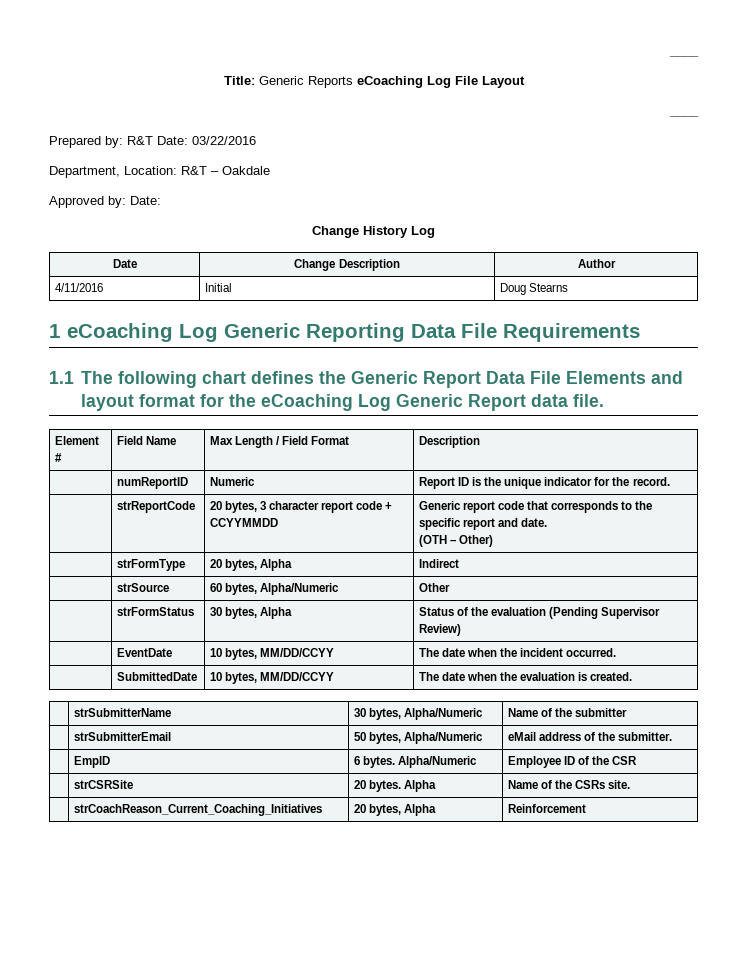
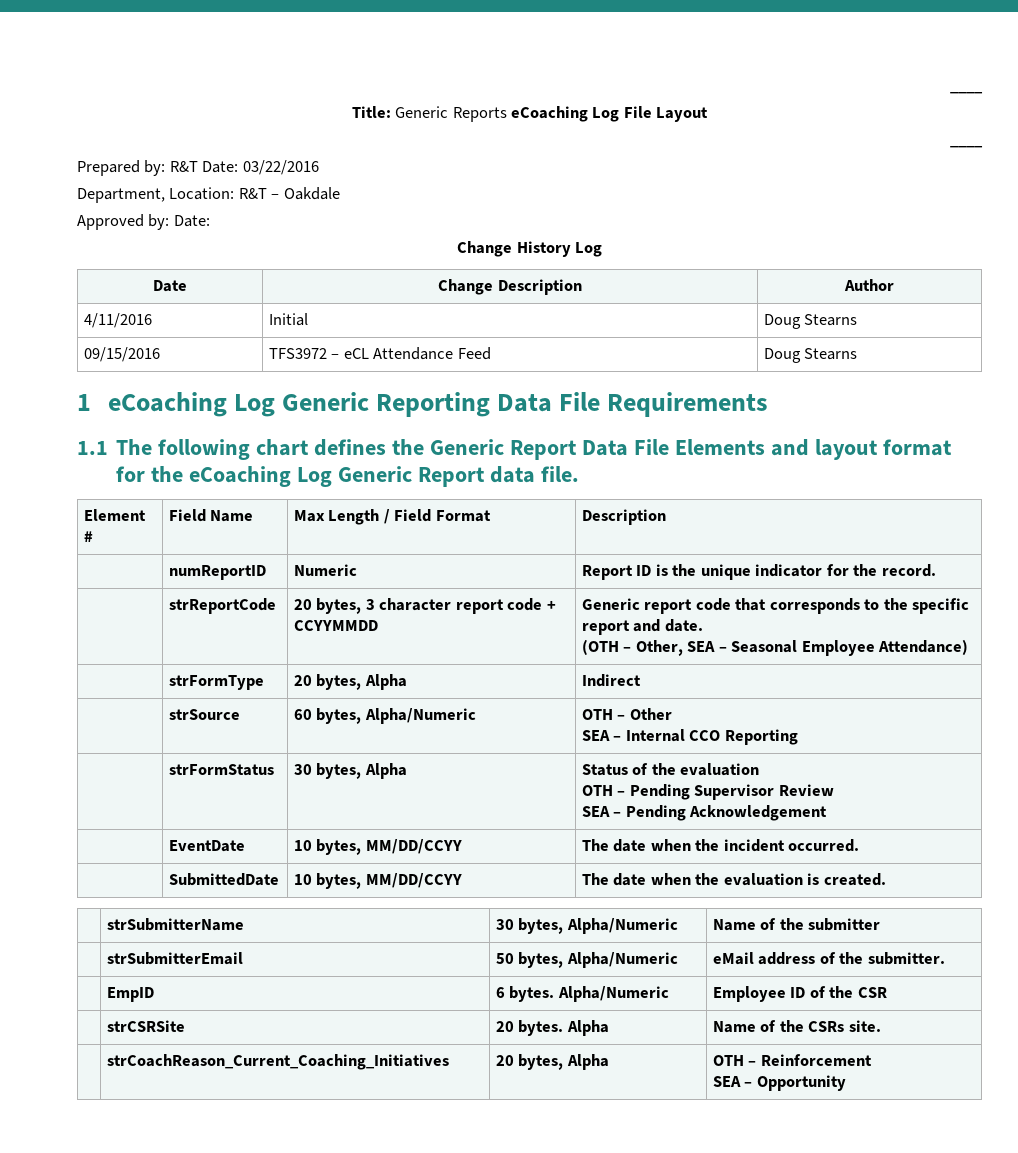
(568, 287) none -> [83,347,160,362] [268,347,491,360] [763,348,858,363] // 09/15/2016 | TFS3972 – eCL Attendance Feed | Doug Stearns
[458,535,493,547] Other) -> [635,639,969,656] Other, SEA – Seasonal Employee Attendance)
(339, 589) none -> [581,709,626,720] OTH –
(450, 587) none -> [581,729,798,745] // SEA – Internal CCO Reporting
[549,607,661,619] [418,624,461,636] (Pending Supervisor Review) -> [581,784,834,800] [581,805,828,821] // OTH – Pending Supervisor Review // SEA – Pending Acknowledgement
(436, 810) none -> [712,1055,757,1066] OTH –
(586, 808) none -> [712,1075,846,1091] // SEA – Opportunity

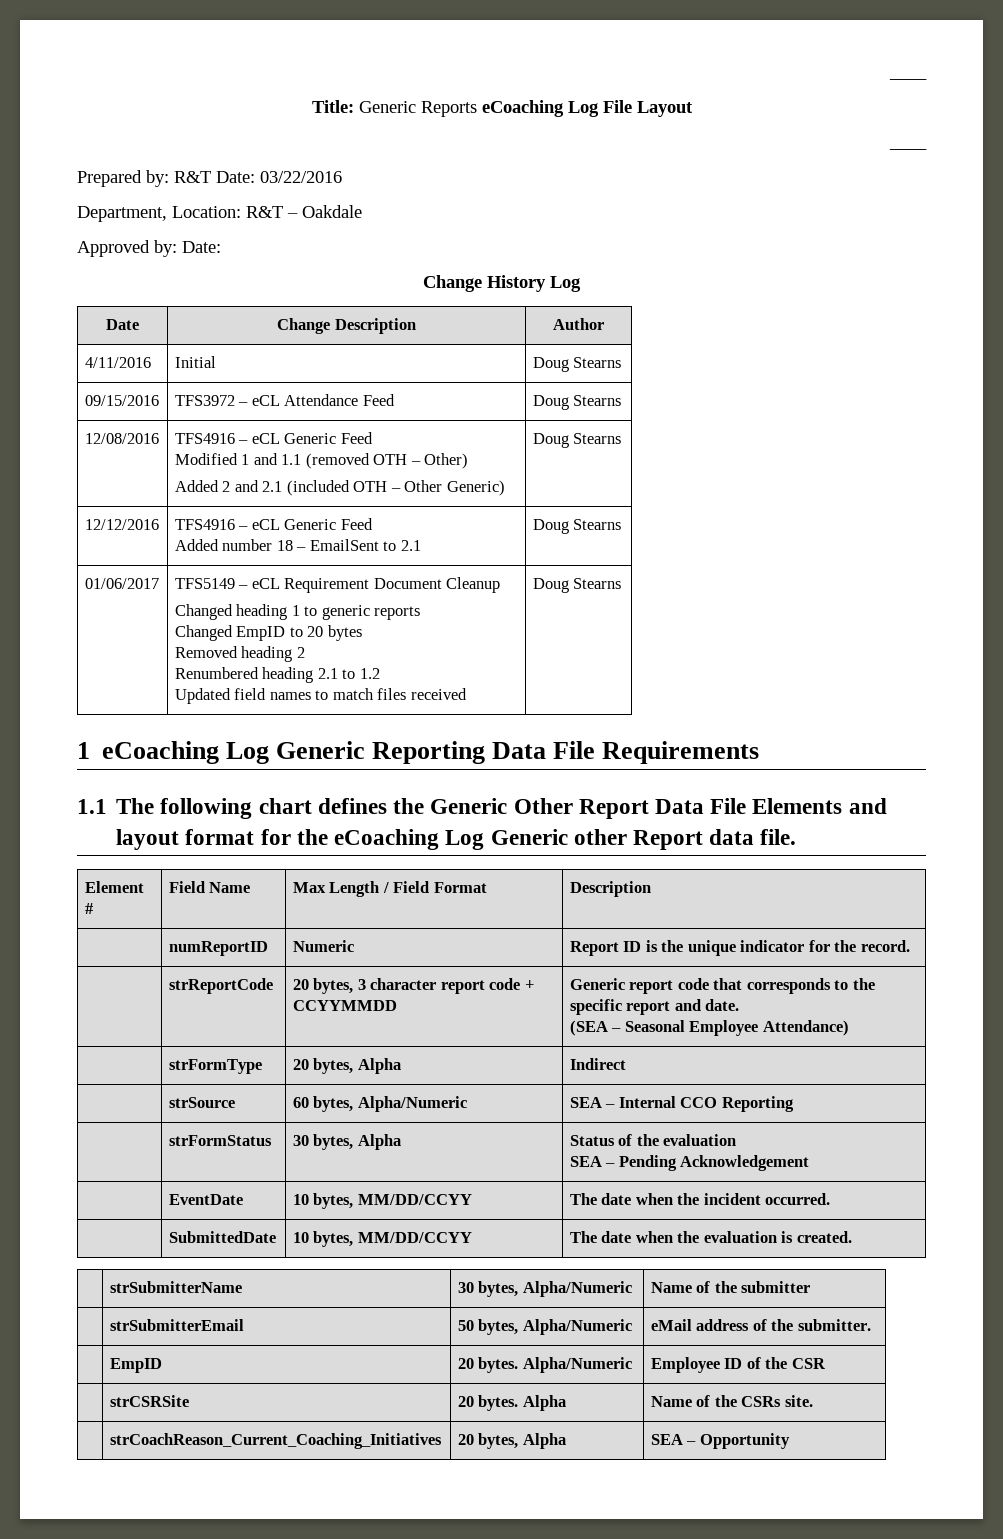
(858, 354) none -> [84,433,159,444] [174,432,373,444] [174,453,469,469] [174,480,505,496] [532,433,622,448] [84,519,159,530] [174,518,373,530] [174,539,421,551] [532,519,622,534] [84,578,159,589] [174,577,501,593] [174,604,421,620] [174,625,362,641] [174,646,305,662] [174,667,380,683] [174,688,467,704] [532,578,622,593] // 12/08/2016 | TFS4916 – eCL Generic Feed // Modified 1 and 1.1 (removed OTH – Other) // Added 2 and 2.1 (included OTH – Other Generic) | Doug Stearns // 12/12/2016 | TFS4916 – eCL Generic Feed // Added number 18 – EmailSent to 2.1 | Doug Stearns // 01/06/2017 | TFS5149 – eCL Requirement Document Cleanup // Changed heading 1 to generic reports // Changed EmpID to 20 bytes // Removed heading 2 // Renumbered heading 2.1 to 1.2 // Updated field names to match files received | Doug Stearns
(504, 447) none -> [513,798,573,814] Other
(413, 474) none -> [573,829,627,845] other
[581,639,716,656] (OTH – Other, SEA -> [569,1020,608,1036] (SEA
[581,708,672,720] OTH – Other // -> (467, 1104) none
[581,784,834,800] // OTH – Pending Supervisor Review -> (737, 1140) none
[495,987,505,998] 6 -> [457,1358,474,1369] 20
[712,1054,872,1066] OTH – Reinforcement // -> (566, 1441) none

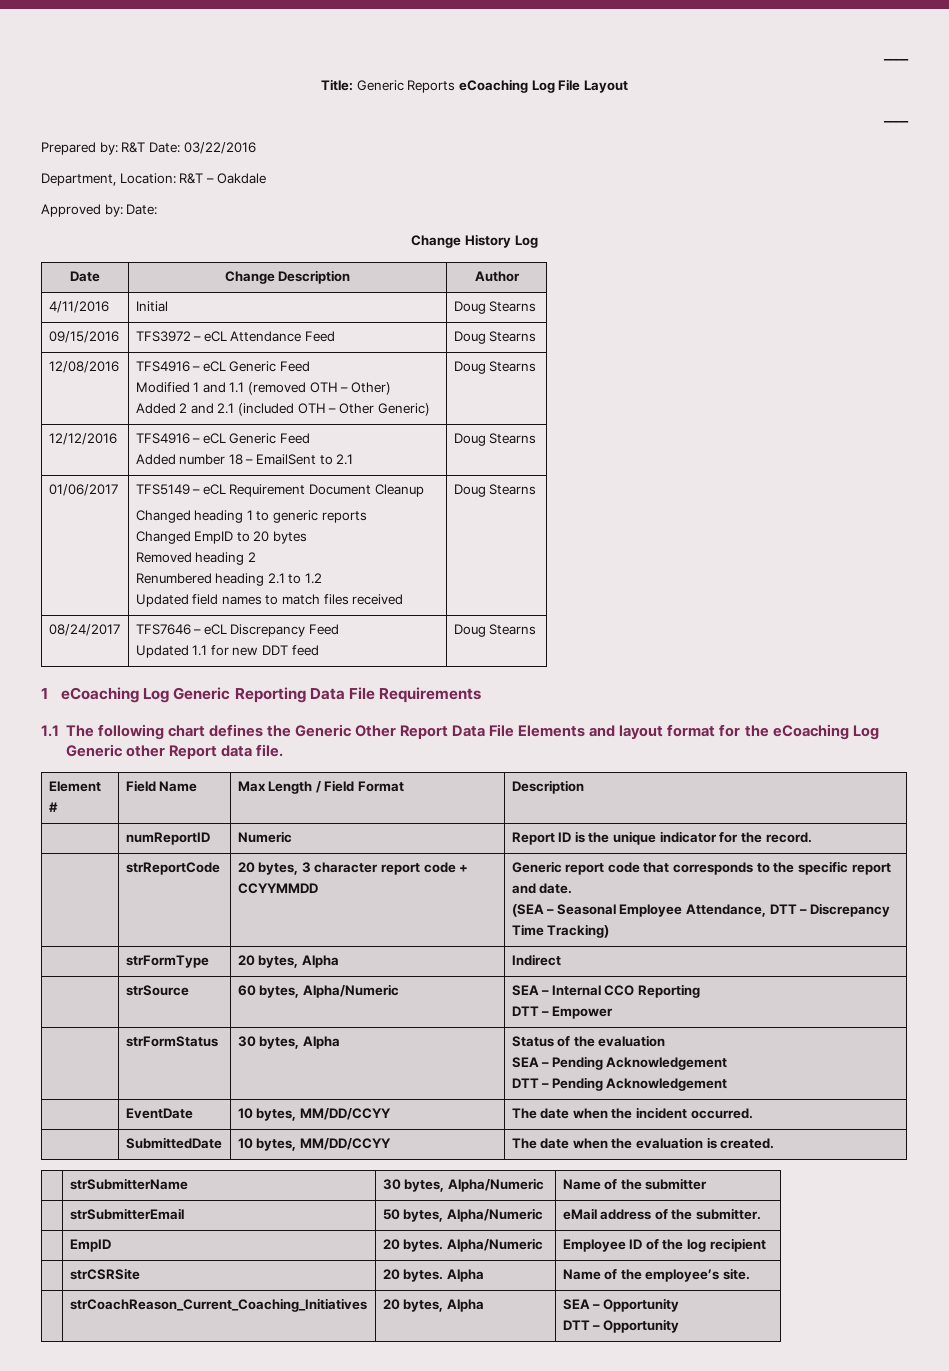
(622, 583) none -> [48,624,120,636] [135,624,340,637] [135,645,319,658] [453,624,537,637] // 08/24/2017 | TFS7646 – eCL Discrepancy Feed // Updated 1.1 for new DDT feed | Doug Stearns
[762,1020,849,1036] Attendance) -> [686,903,891,917] [511,924,610,938] Attendance, DTT – Discrepancy Time Tracking)
(794, 1104) none -> [511,1006,613,1019] // DTT – Empower
(810, 1163) none -> [511,1077,728,1091] // DTT – Pending Acknowledgement
[791,1358,826,1369] CSR -> [687,1238,766,1252] log recipient
[741,1396,782,1407] CSRs -> [645,1269,720,1282] employee’s
(790, 1441) none -> [562,1319,679,1333] // DTT – Opportunity

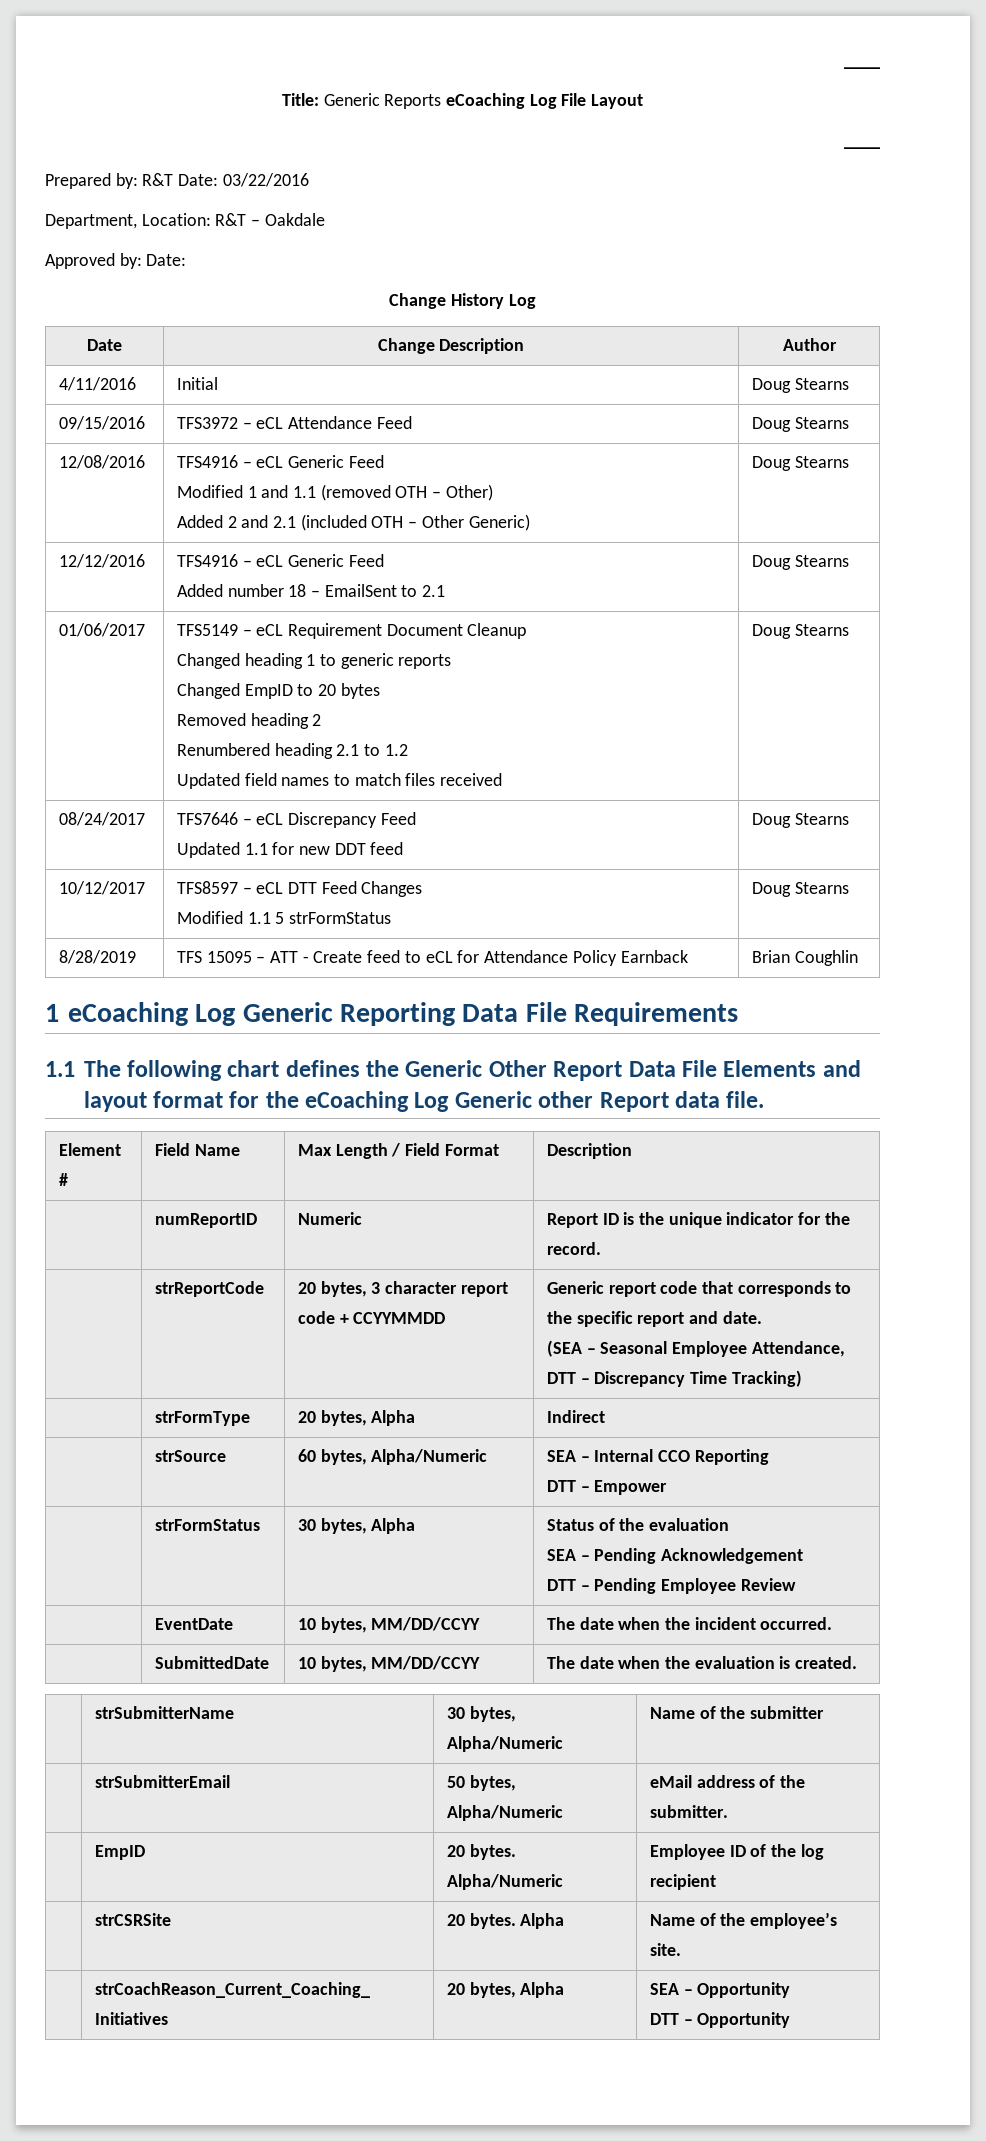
(537, 629) none -> [58,881,145,895] [176,881,423,897] [176,911,391,924] [751,882,849,897] [58,950,136,964] [176,950,688,966] [751,950,858,966] // 10/12/2017 | TFS8597 – eCL DTT Feed Changes // Modified 1.1 5 strFormStatus | Doug Stearns // 8/28/2019 | TFS 15095 – ATT - Create feed to eCL for Attendance Policy Earnback | Brian Coughlin
[606,1078,728,1091] Acknowledgement -> [660,1578,796,1594] Employee Review

